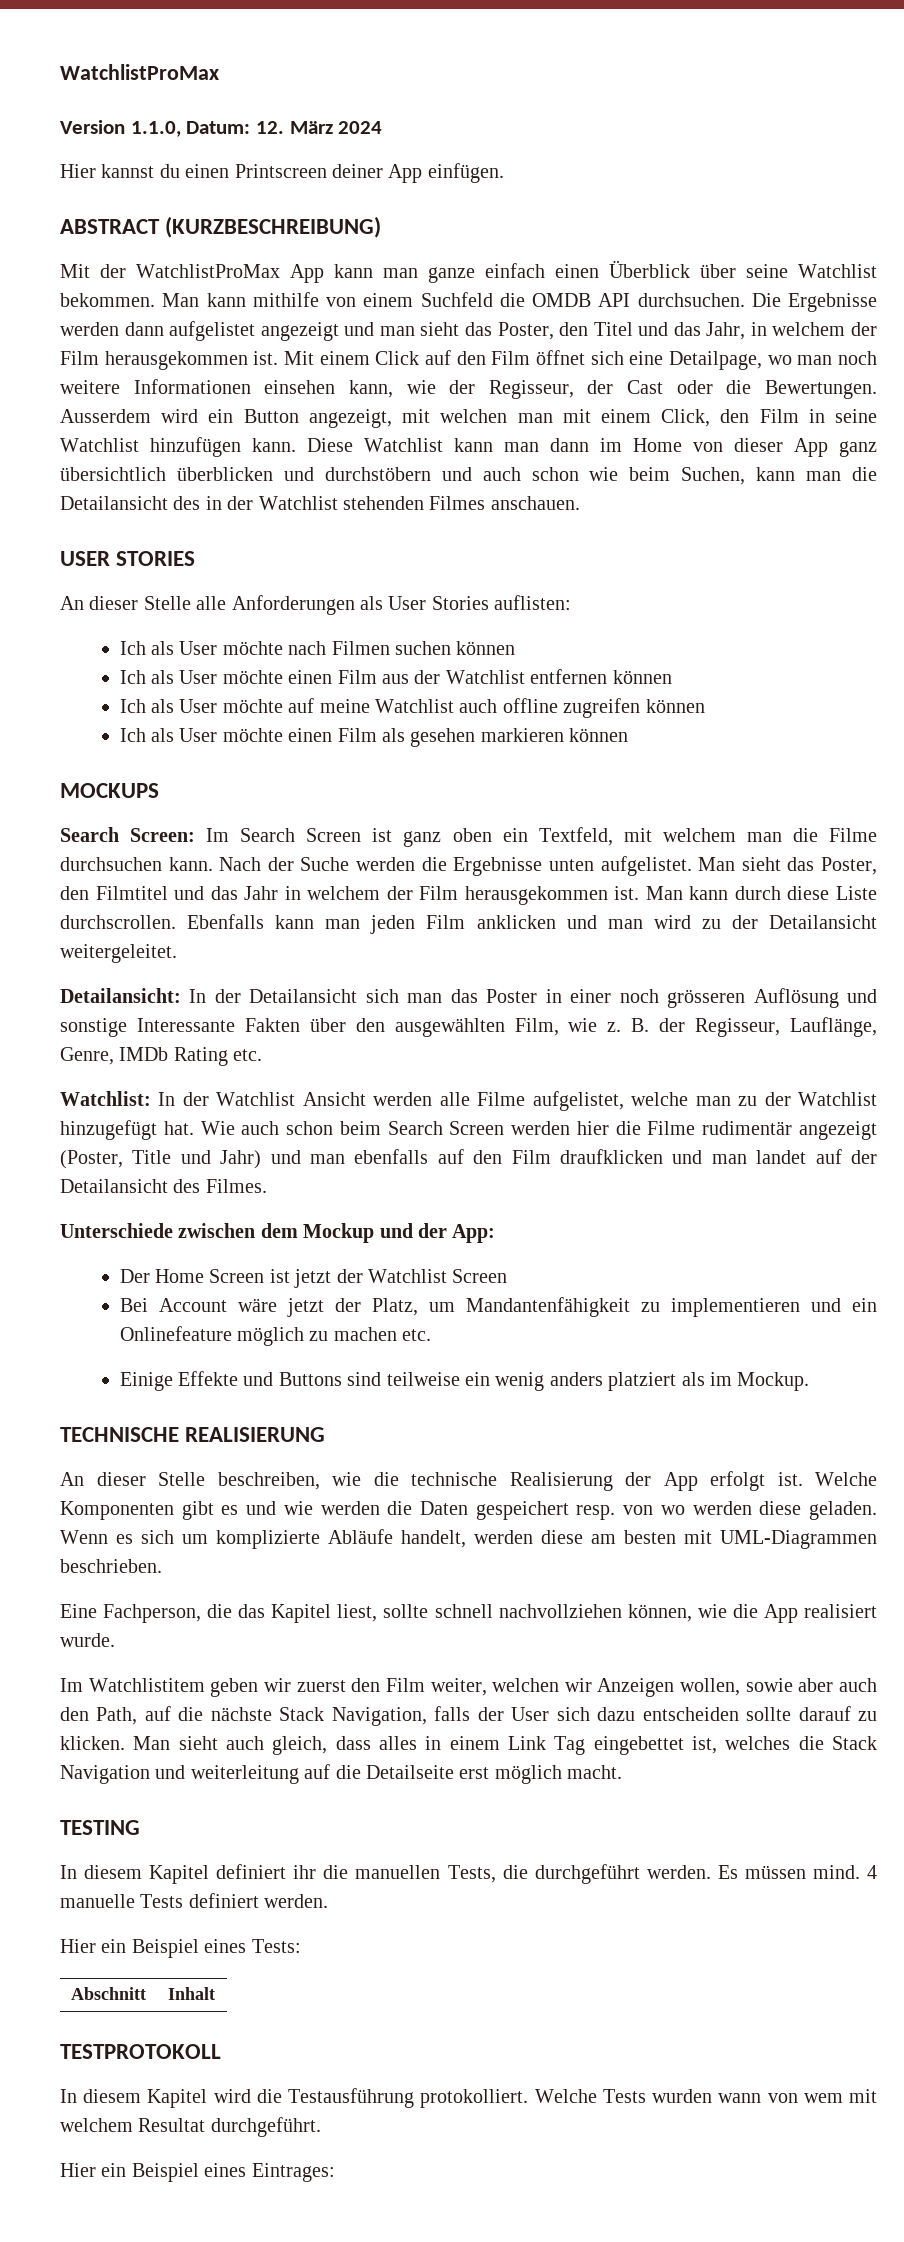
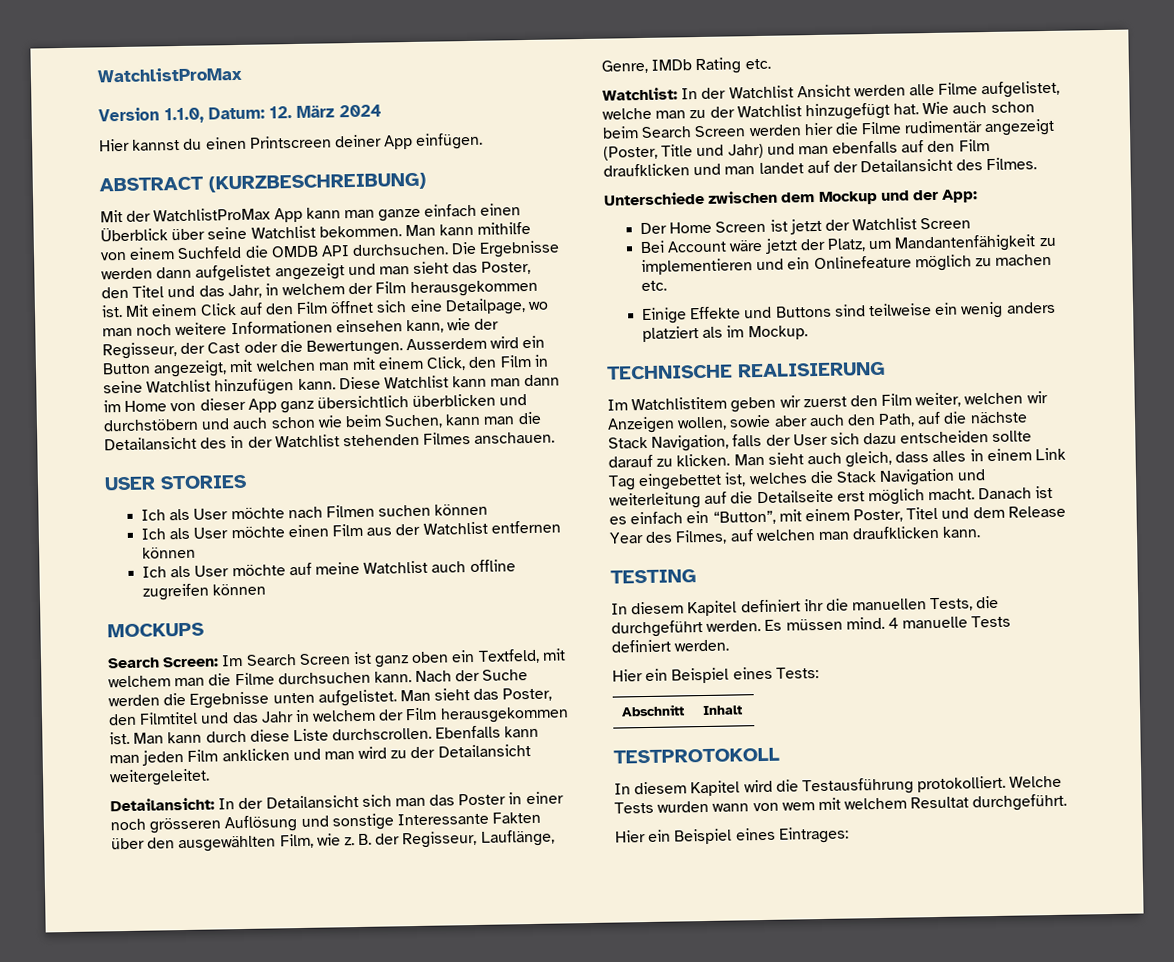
[60,595,572,615] // An dieser Stelle alle Anforderungen als User Stories auflisten: -> (247, 482) none
[119,728,629,747] // Ich als User möchte einen Film als gesehen markieren können -> (267, 589) none
[60,1471,877,1491] [60,1501,877,1520] [60,1529,877,1549] [60,1559,162,1573] [60,1604,878,1623] [60,1633,115,1647] // An dieser Stelle beschreiben, wie die technische Realisierung der App erfolgt ist. Welche Komponenten gibt es und wie werden die Daten gespeichert resp. von wo werden diese geladen. Wenn es sich um komplizierte Abläufe handelt, werden diese am besten mit UML-Diagrammen beschrieben. // Eine Fachperson, die das Kapitel liest, sollte schnell nachvollziehen können, wie die App realisiert wurde. -> (885, 369) none
(623, 1772) none -> [978,485,1054,500] [609,505,1066,525] [609,525,982,545] Danach ist es einfach ein “Button”, mit einem Poster, Titel und dem Release Year des Filmes, auf welchen man draufklicken kann.

